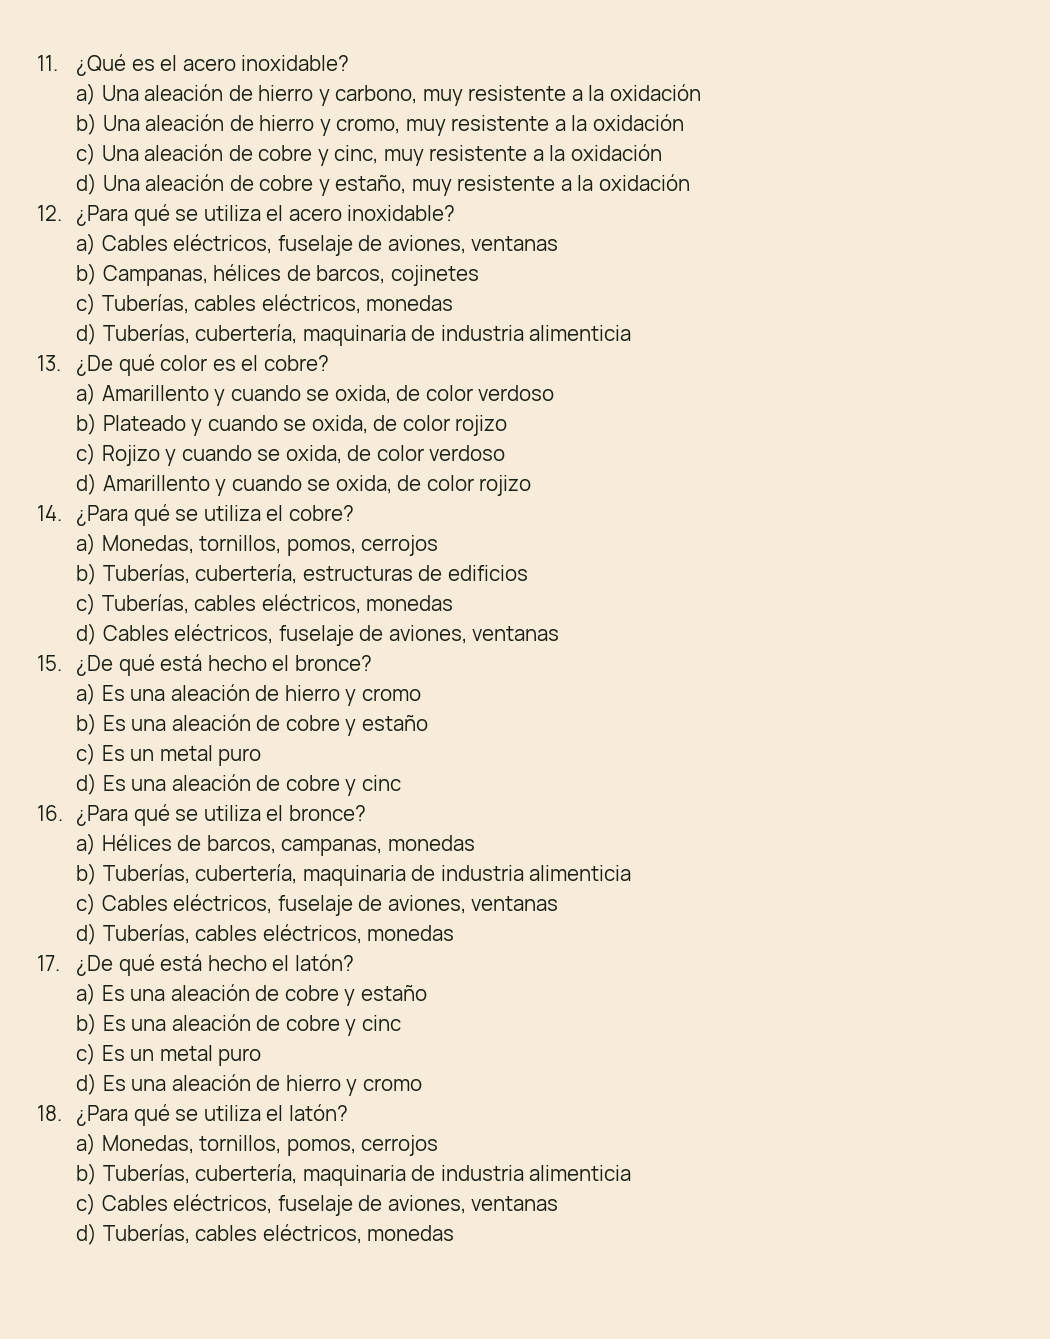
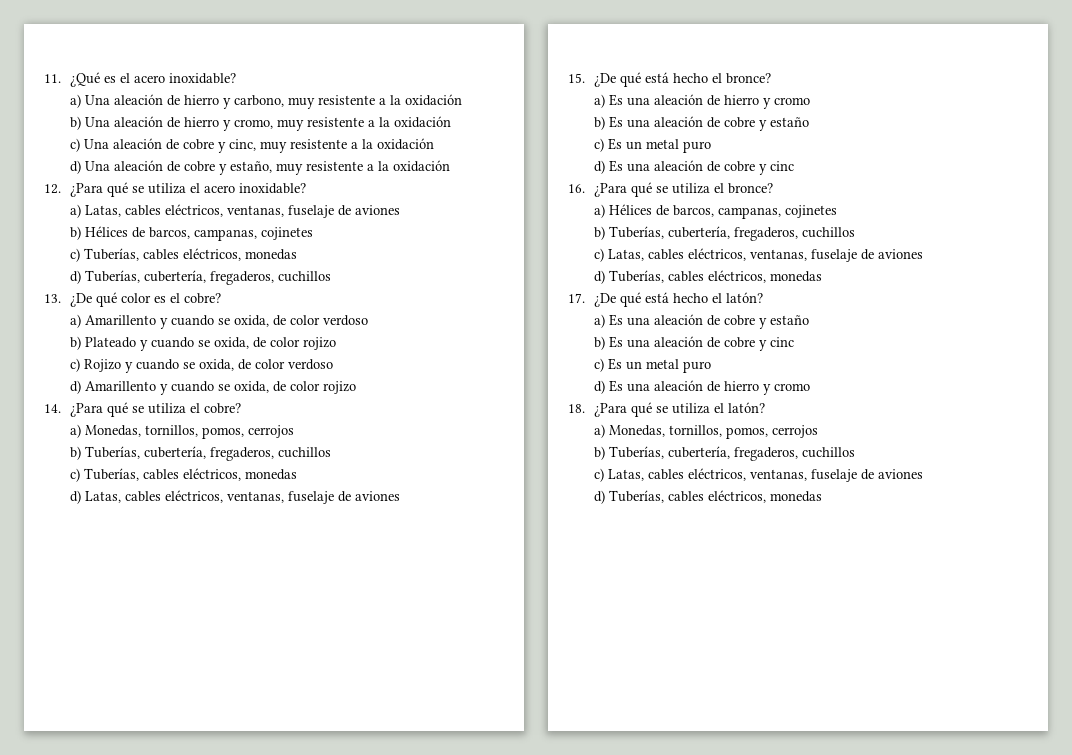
[101,234,559,256] [76,263,386,286] Cables eléctricos, fuselaje de aviones, ventanas // b) Campanas, hélices de barcos, -> [85,204,401,218] [70,226,258,241] Latas, cables eléctricos, ventanas, fuselaje de aviones // b) Hélices de barcos, campanas,
[302,325,632,346] maquinaria de industria alimenticia -> [210,271,332,285] fregaderos, cuchillos
[302,565,528,581] [76,593,454,615] [76,623,560,646] estructuras de edificios // c) Tuberías, cables eléctricos, monedas // d) Cables eléctricos, fuselaje de aviones, ventanas -> [210,447,332,461] [70,468,298,482] [70,490,401,504] fregaderos, cuchillos // c) Tuberías, cables eléctricos, monedas // d) Latas, cables eléctricos, ventanas, fuselaje de aviones
[387,835,475,851] [76,863,632,886] [76,893,559,916] monedas // b) Tuberías, cubertería, maquinaria de industria alimenticia // c) Cables eléctricos, fuselaje de aviones, ventanas -> [785,205,838,218] [594,226,856,241] [594,248,924,262] cojinetes // b) Tuberías, cubertería, fregaderos, cuchillos // c) Latas, cables eléctricos, ventanas, fuselaje de aviones
[302,1165,632,1186] [76,1193,559,1216] maquinaria de industria alimenticia // c) Cables eléctricos, fuselaje de aviones, ventanas -> [734,447,856,461] [594,468,924,482] fregaderos, cuchillos // c) Latas, cables eléctricos, ventanas, fuselaje de aviones

